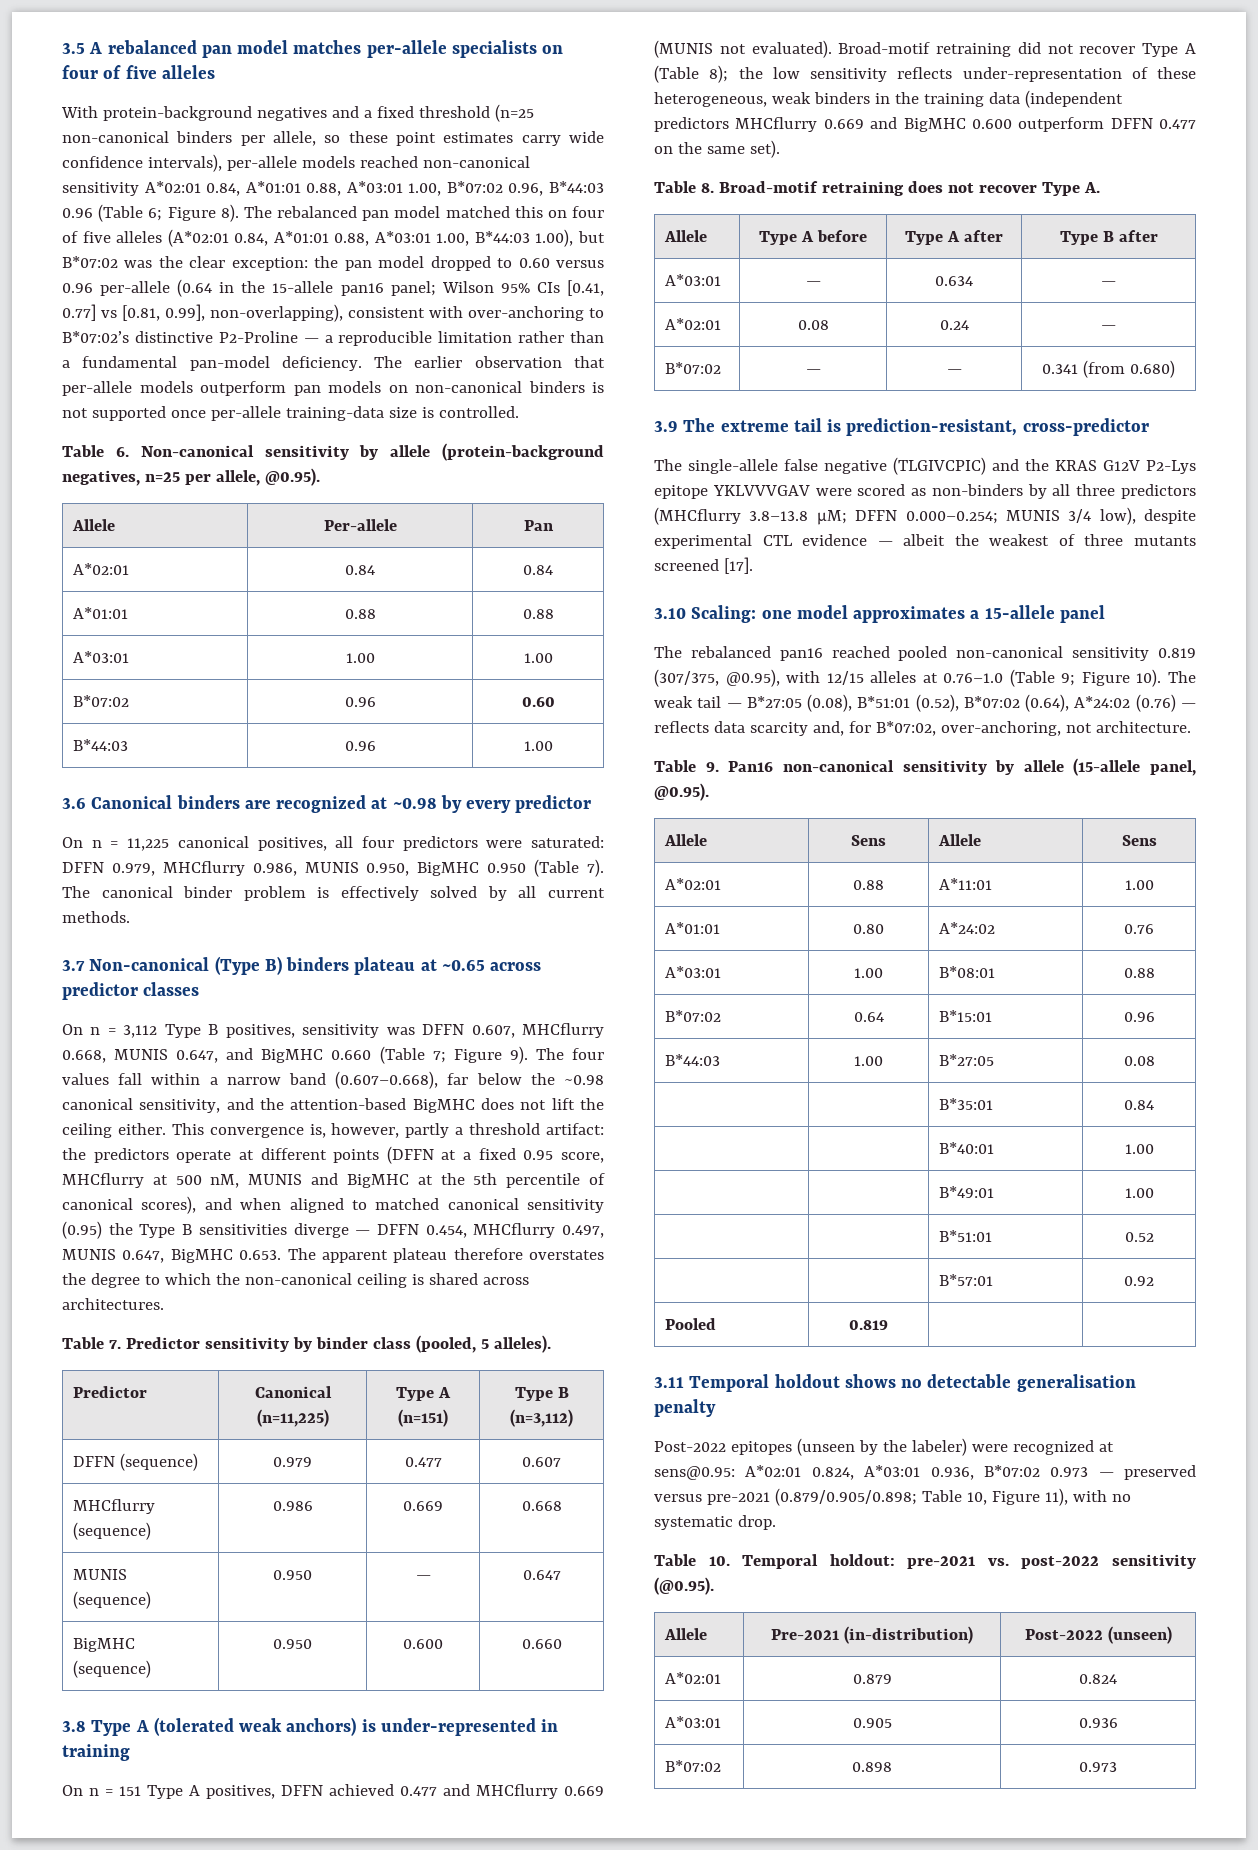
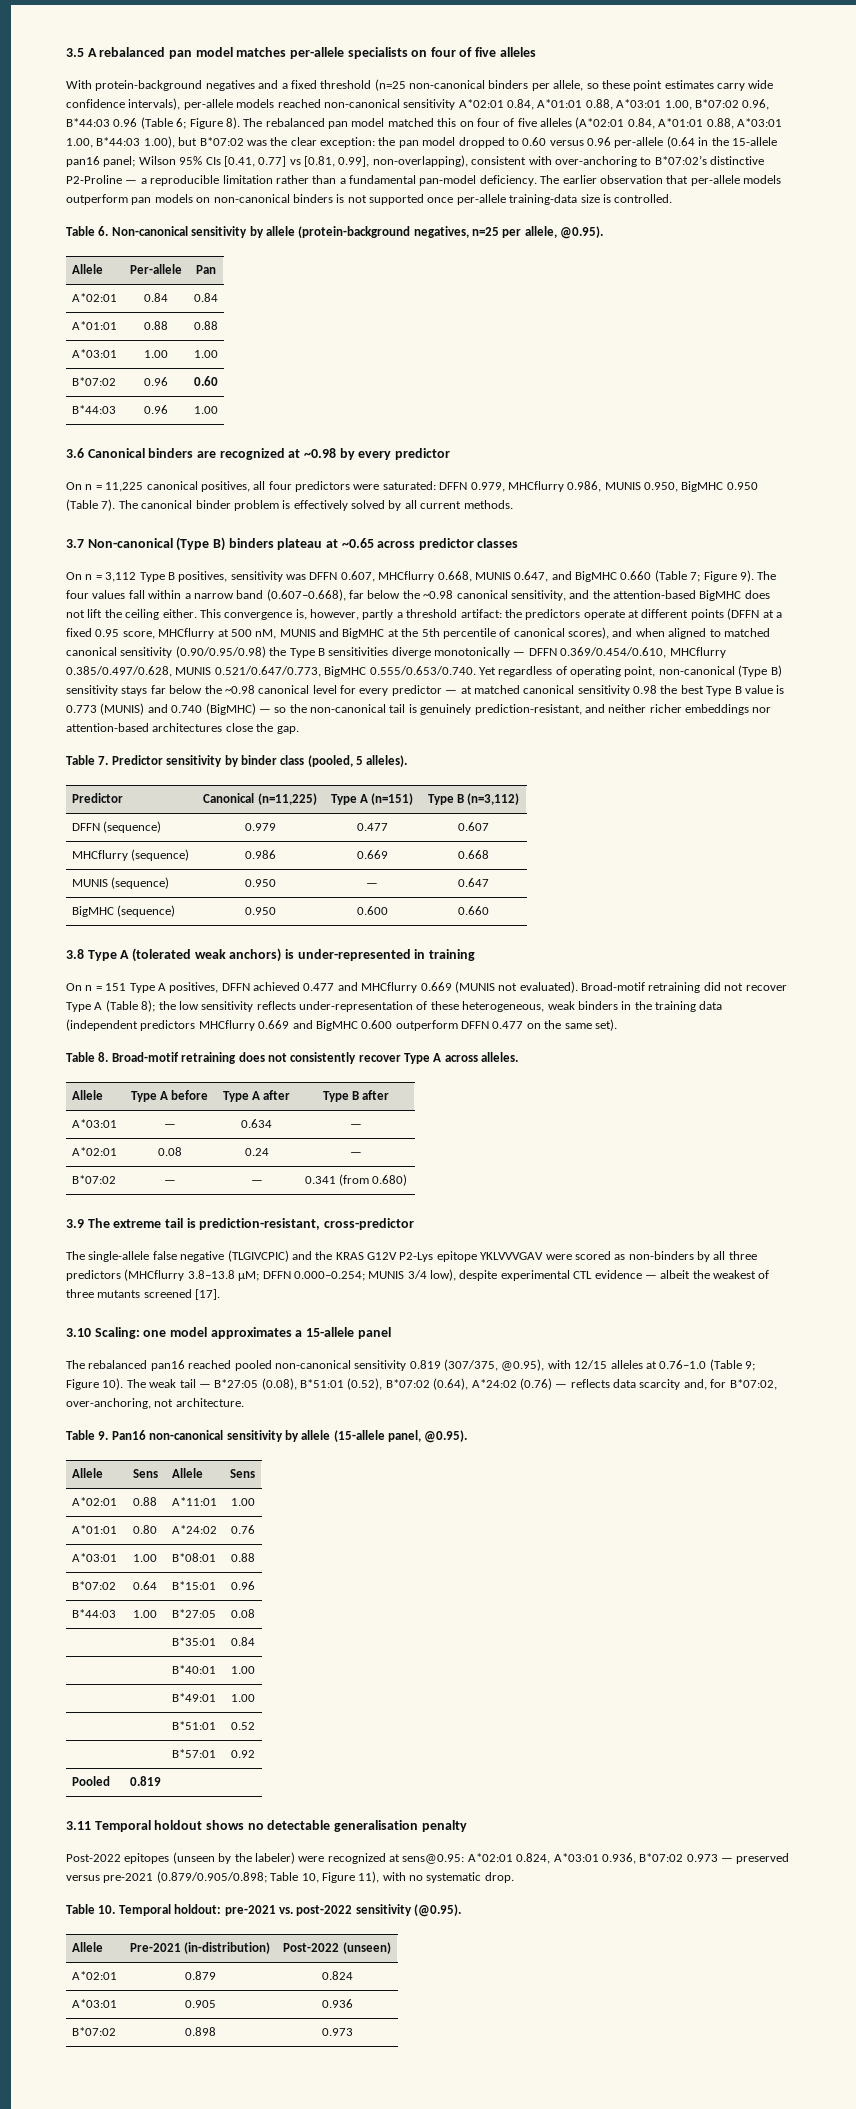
[62,1221,102,1239] (0.95) -> [175,646,266,658] (0.90/0.95/0.98)
(349, 1230) none -> [434,647,510,658] monotonically
[425,1223,604,1238] [62,1248,604,1263] [62,1273,529,1288] [62,1298,164,1310] 0.454, MHCflurry 0.497, MUNIS 0.647, BigMHC 0.653. The apparent plateau therefore overstates the degree to which the non-canonical ceiling is shared across architectures. -> [560,647,726,658] [66,665,782,677] [66,685,785,696] [66,703,772,715] [66,723,299,734] 0.369/0.454/0.610, MHCflurry 0.385/0.497/0.628, MUNIS 0.521/0.647/0.773, BigMHC 0.555/0.653/0.740. Yet regardless of operating point, non-canonical (Type B) sensitivity stays far below the ~0.98 canonical level for every predictor — at matched canonical sensitivity 0.98 the best Type B value is 0.773 (MUNIS) and 0.740 (BigMHC) — so the non-canonical tail is genuinely prediction-resistant, and neither richer embeddings nor attention-based architectures close the gap.
[978,182,1100,196] recover Type A. -> [290,1052,519,1064] consistently recover Type A across alleles.

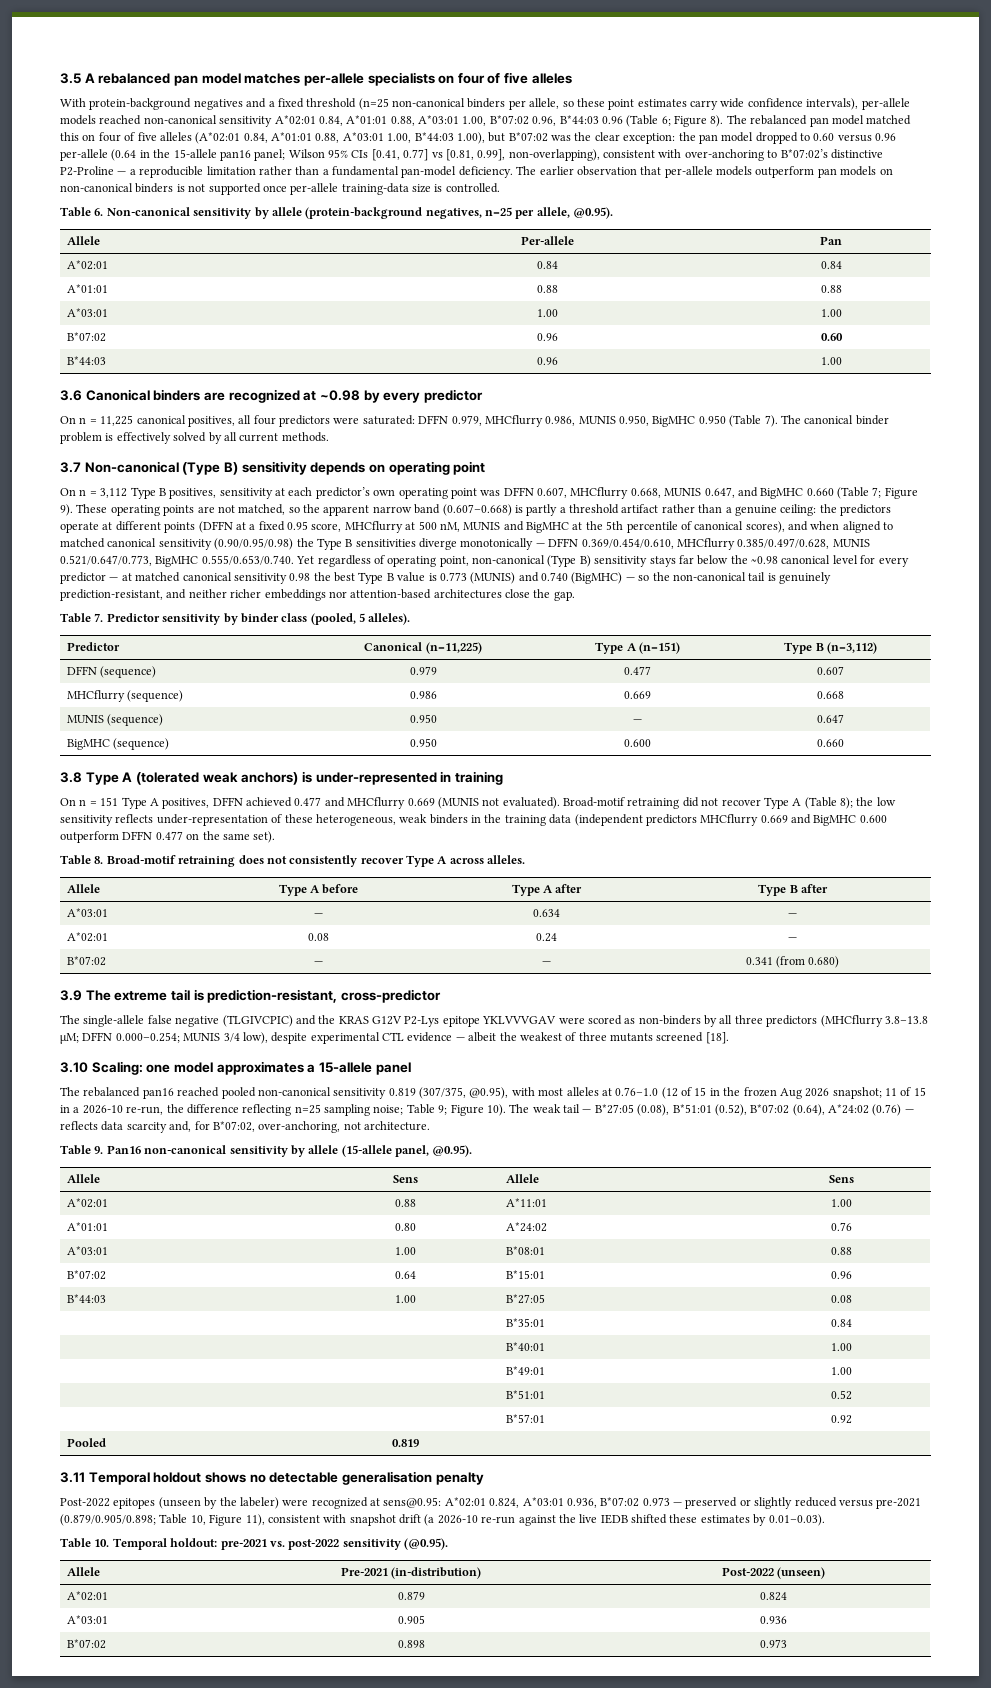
[228,538,519,550] binders plateau at ~0.65 across predictor classes -> [241,461,486,475] sensitivity depends on operating point
(283, 576) none -> [275,487,477,499] at each predictor’s own operating point
[757,571,777,580] [66,589,770,601] [66,609,502,620] The four values fall within a narrow band (0.607–0.668), far below the ~0.98 canonical sensitivity, and the attention-based BigMHC does not lift the ceiling either. This convergence is, however, partly a threshold artifact: -> [76,504,817,516] These operating points are not matched, so the apparent narrow band (0.607–0.668) is partly a threshold artifact rather than a genuine ceiling:
[195,1289,221,1300] [17]. -> [705,1032,729,1044] [18].
[574,1360,608,1369] 12/15 -> [538,1088,564,1096] most
[709,1359,742,1371] (Table -> [661,1087,926,1099] [60,1104,435,1116] (12 of 15 in the frozen Aug 2026 snapshot; 11 of 15 in a 2026-10 re-run, the difference reflecting n=25 sampling noise; Table
(790, 1858) none -> [739,1497,837,1509] or slightly reduced
[382,1872,514,1883] with no systematic drop. -> [267,1514,825,1526] consistent with snapshot drift (a 2026-10 re-run against the live IEDB shifted these estimates by 0.01–0.03).

